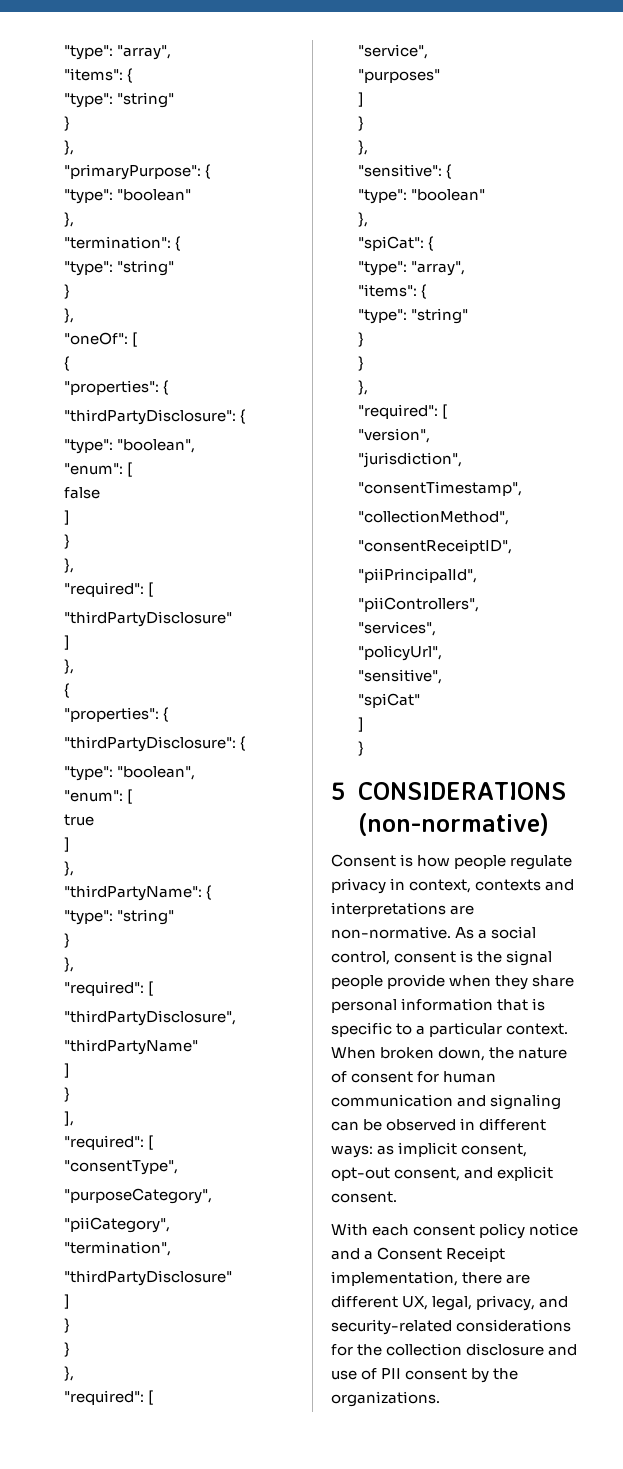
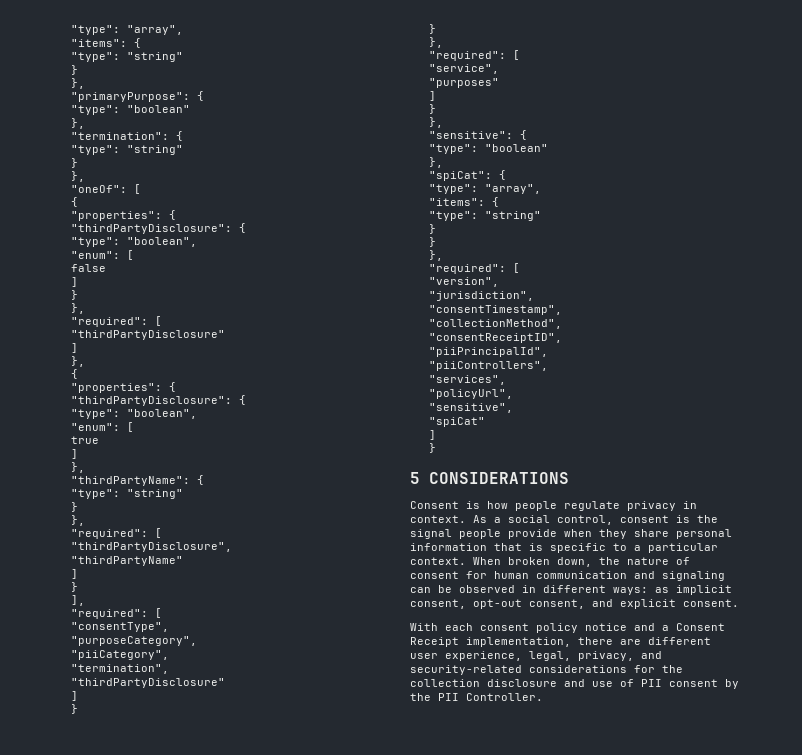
[357,813,549,836] (non-normative) -> (569, 478) none
[409,879,575,893] [331,902,475,917] [331,926,451,939] context, contexts and interpretations are non-normative. -> [410,515,466,523] context.
[402,1296,429,1310] UX, -> [410,651,522,661] user experience,
[331,1391,440,1407] organizations. -> [438,693,543,701] PII Controller.

